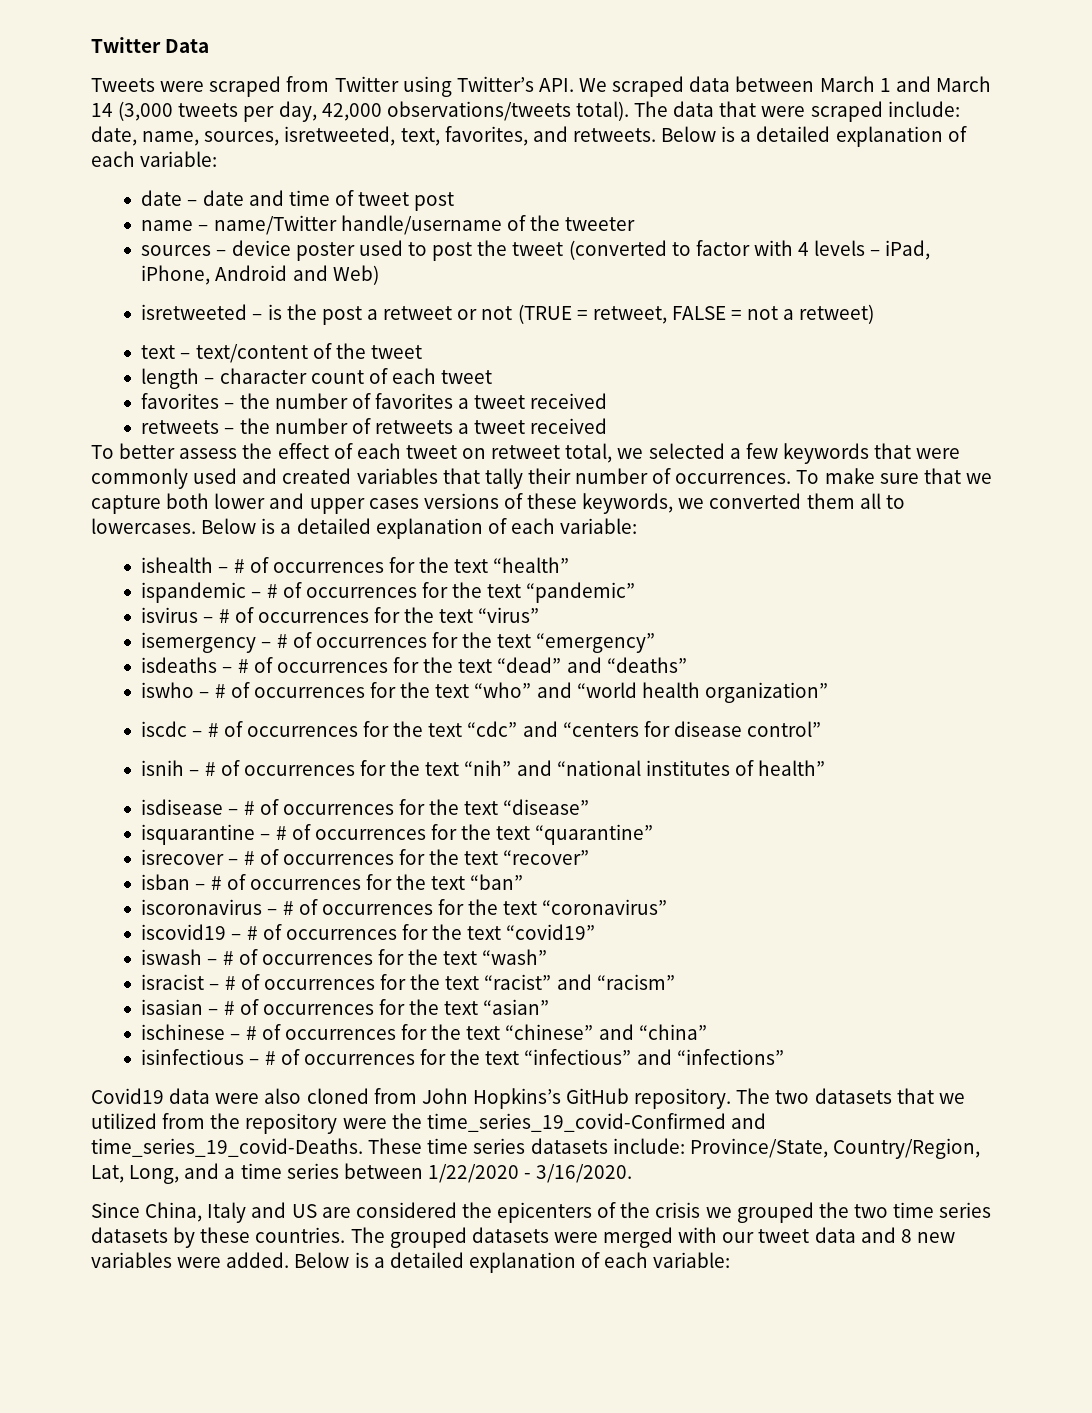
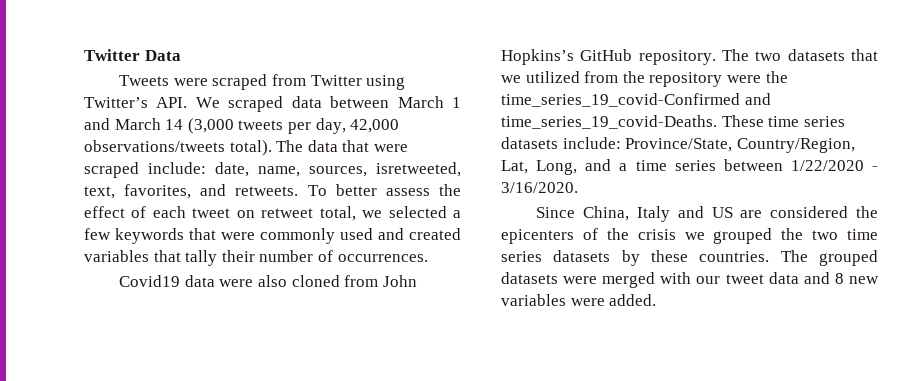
[661,126,967,147] [91,151,218,167] [141,190,455,211] [141,215,636,235] [141,240,931,261] [141,265,379,285] [141,304,875,325] [141,343,422,363] [141,368,493,389] [141,393,608,409] [141,418,608,434] Below is a detailed explanation of each variable: // date – date and time of tweet post // name – name/Twitter handle/username of the tweeter // sources – device poster used to post the tweet (converted to factor with 4 levels – iPad, iPhone, Android and Web) // isretweeted – is the post a retweet or not (TRUE = retweet, FALSE = not a retweet) // text – text/content of the tweet // length – character count of each tweet // favorites – the number of favorites a tweet received // retweets – the number of retweets a tweet received // -> (299, 191) none
[796,468,992,484] [91,493,905,514] [91,518,638,539] [141,557,570,573] [141,582,636,603] [141,607,540,623] [141,632,656,653] [141,657,687,673] [141,682,828,703] [141,721,822,737] [141,760,826,776] [141,799,590,815] [141,824,654,845] [141,849,590,865] [141,874,524,890] [141,899,668,915] [141,924,596,940] [141,949,548,965] [141,974,675,990] [141,999,550,1015] [141,1024,707,1040] [141,1049,784,1065] To make sure that we capture both lower and upper cases versions of these keywords, we converted them all to lowercases. Below is a detailed explanation of each variable: // ishealth – # of occurrences for the text “health” // ispandemic – # of occurrences for the text “pandemic” // isvirus – # of occurrences for the text “virus” // isemergency – # of occurrences for the text “emergency” // isdeaths – # of occurrences for the text “dead” and “deaths” // iswho – # of occurrences for the text “who” and “world health organization” // iscdc – # of occurrences for the text “cdc” and “centers for disease control” // isnih – # of occurrences for the text “nih” and “national institutes of health” // isdisease – # of occurrences for the text “disease” // isquarantine – # of occurrences for the text “quarantine” // isrecover – # of occurrences for the text “recover” // isban – # of occurrences for the text “ban” // iscoronavirus – # of occurrences for the text “coronavirus” // iscovid19 – # of occurrences for the text “covid19” // iswash – # of occurrences for the text “wash” // isracist – # of occurrences for the text “racist” and “racism” // isasian – # of occurrences for the text “asian” // ischinese – # of occurrences for the text “chinese” and “china” // isinfectious – # of occurrences for the text “infectious” and “infections” -> (428, 258) none
[294,1252,731,1273] Below is a detailed explanation of each variable: -> (657, 300) none

